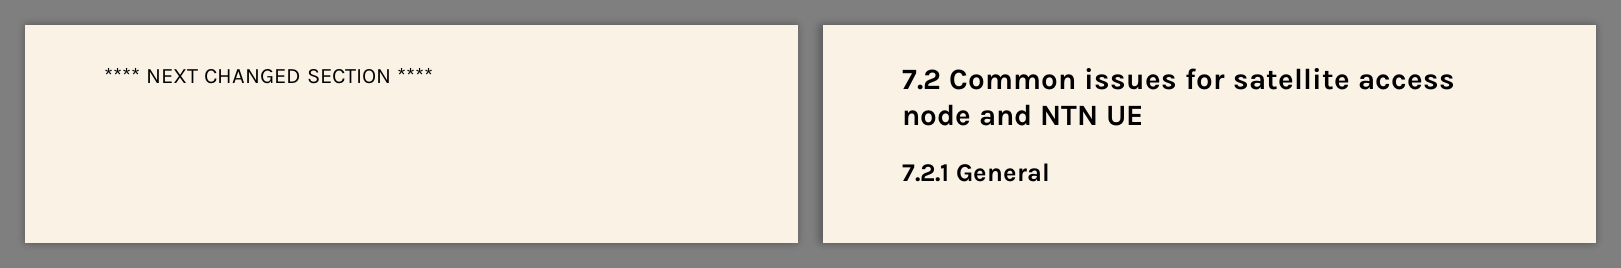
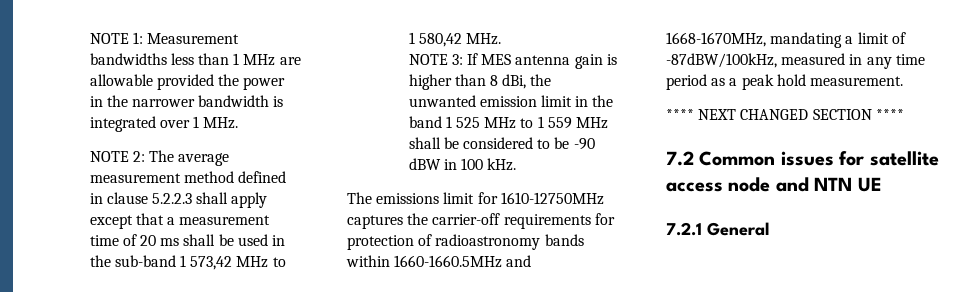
(104, 75) none -> [89,32,240,44] [89,53,301,66] [89,74,286,90] [89,95,284,107] [89,116,239,132] [89,150,230,166] [89,171,287,183] [89,192,268,208] [89,213,271,229] [89,234,286,246] [89,255,286,270] [408,32,502,47] [408,53,617,69] [408,74,552,90] [408,95,614,107] [408,116,609,129] [408,137,595,150] [408,158,517,171] [347,192,604,205] [347,213,615,229] [347,234,584,250] [346,255,532,268] [666,32,906,48] [666,53,925,69] [666,74,903,90] NOTE 1: Measurement bandwidths less than 1 MHz are allowable provided the power in the narrower bandwidth is integrated over 1 MHz. // NOTE 2: The average measurement method defined in clause 5.2.2.3 shall apply except that a measurement time of 20 ms shall be used in the sub-band 1 573,42 MHz to // 1 580,42 MHz. // NOTE 3: If MES antenna gain is higher than 8 dBi, the unwanted emission limit in the band 1 525 MHz to 1 559 MHz shall be considered to be -90 dBW in 100 kHz. // The emissions limit for 1610-12750MHz captures the carrier-off requirements for protection of radioastronomy bands within 1660-1660.5MHz and 1668-1670MHz, mandating a limit of -87dBW/100kHz, measured in any time period as a peak hold measurement. //

